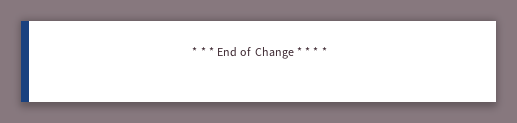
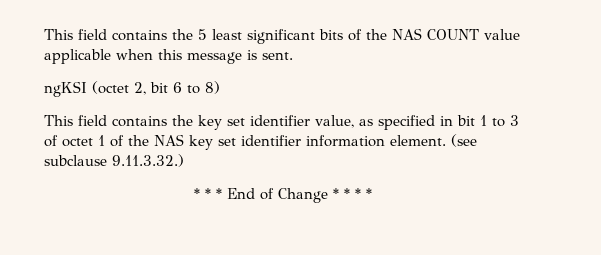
(192, 51) none -> [44,28,520,44] [44,49,293,64] [44,81,220,97] [44,115,519,130] [44,134,477,150] [44,154,184,167] This field contains the 5 least significant bits of the NAS COUNT value applicable when this message is sent. // ngKSI (octet 2, bit 6 to 8) // This field contains the key set identifier value, as specified in bit 1 to 3 of octet 1 of the NAS key set identifier information element. (see subclause 9.11.3.32.) //

